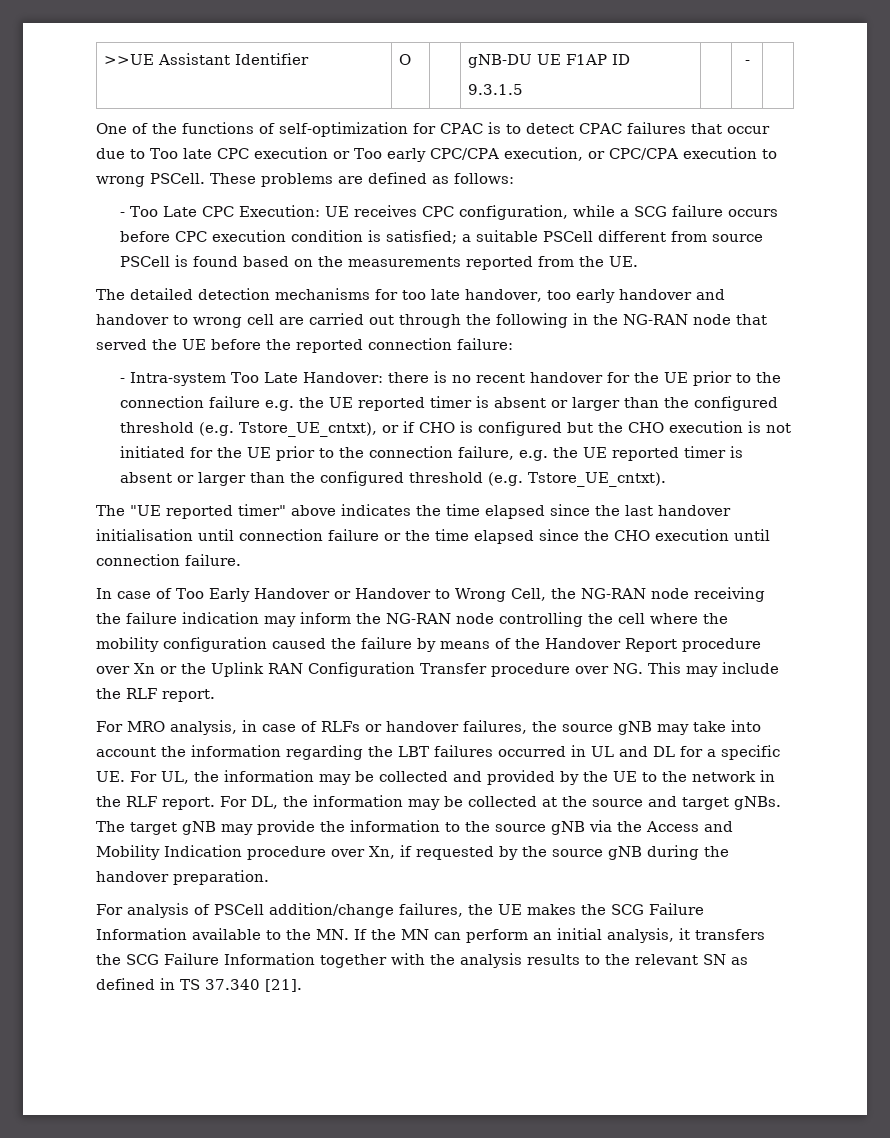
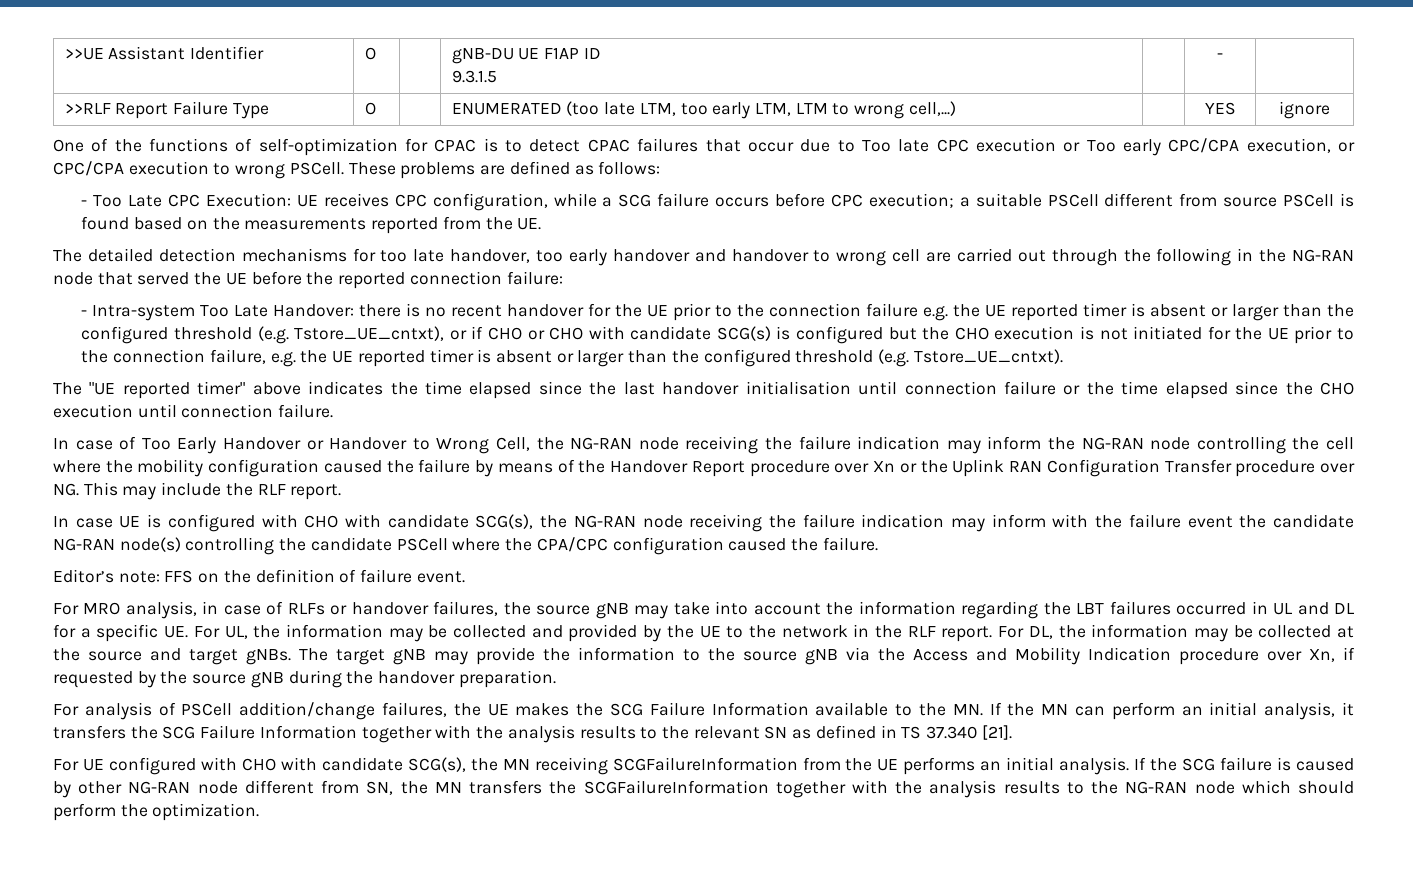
(750, 62) none -> [64,101,269,119] [364,102,376,115] [451,101,956,119] [1204,102,1236,115] [1279,101,1330,119] // >>RLF Report Failure Type | O | | ENUMERATED (too late LTM, too early LTM, LTM to wrong cell,...) | | YES | ignore
[212,230,458,244] execution condition is satisfied; -> [868,193,954,208] execution;
(456, 427) none -> [527,326,771,341] or CHO with candidate SCG(s)
(215, 695) none -> [53,514,1354,532] [53,537,878,555] [53,569,465,583] // In case UE is configured with CHO with candidate SCG(s), the NG-RAN node receiving the failure indication may inform with the failure event the candidate NG-RAN node(s) controlling the candidate PSCell where the CPA/CPC configuration caused the failure. // Editor’s note: FFS on the definition of failure event.
(302, 985) none -> [53,757,1354,775] [53,780,1355,798] [53,803,260,821] // For UE configured with CHO with candidate SCG(s), the MN receiving SCGFailureInformation from the UE performs an initial analysis. If the SCG failure is caused by other NG-RAN node different from SN, the MN transfers the SCGFailureInformation together with the analysis results to the NG-RAN node which should perform the optimization.

